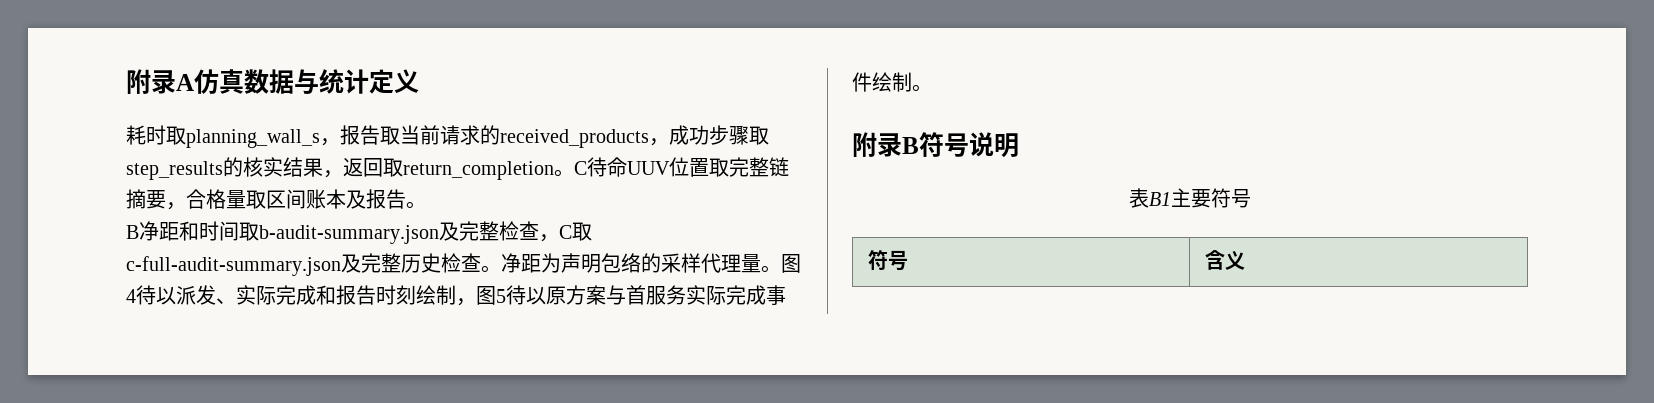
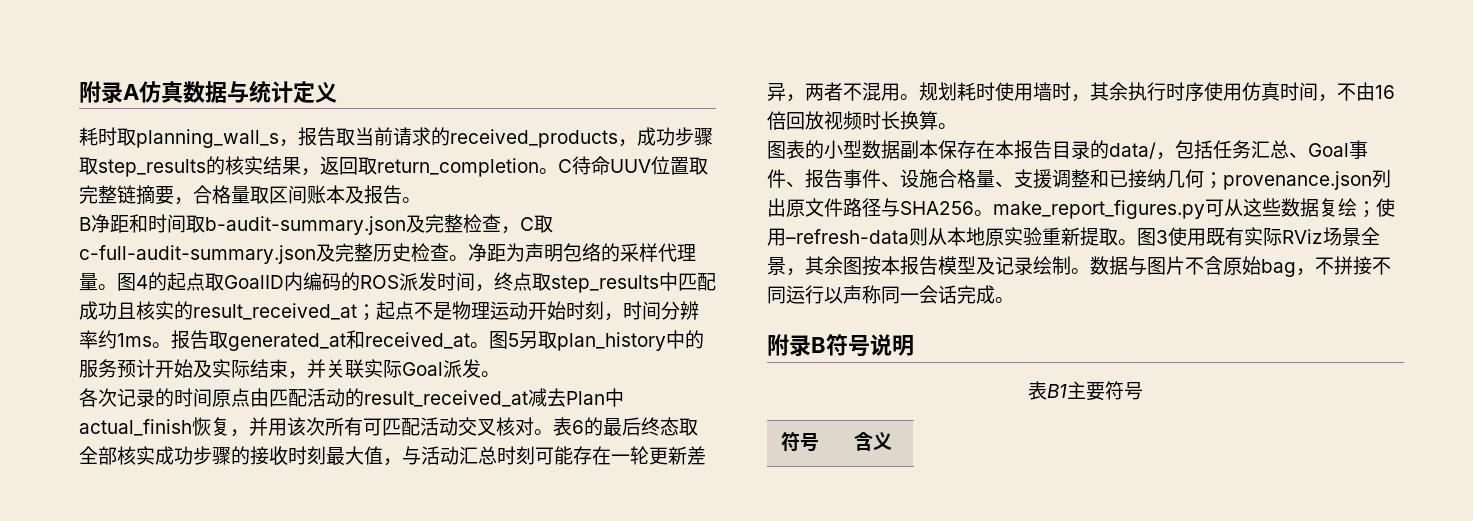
[136,285,786,306] [852,72,912,92] 待以派发、实际完成和报告时刻绘制，图5待以原方案与首服务实际完成事件绘制 -> [148,272,716,293] [79,301,699,321] [79,330,704,351] [79,359,500,379] [79,388,624,407] [79,417,698,437] [79,446,706,466] [767,82,1395,102] [767,111,957,130] [767,140,1368,160] [767,169,1391,190] [767,198,1395,219] [767,227,1380,246] [767,256,1391,277] [767,285,995,304] 的起点取GoalID内编码的ROS派发时间，终点取step_results中匹配成功且核实的result_received_at；起点不是物理运动开始时刻，时间分辨率约1ms。报告取generated_at和received_at。图5另取plan_history中的服务预计开始及实际结束，并关联实际Goal派发。 // 各次记录的时间原点由匹配活动的result_received_at减去Plan中actual_finish恢复，并用该次所有可匹配活动交叉核对。表6的最后终态取全部核实成功步骤的接收时刻最大值，与活动汇总时刻可能存在一轮更新差异，两者不混用。规划耗时使用墙时，其余执行时序使用仿真时间，不由16倍回放视频时长换算。 // 图表的小型数据副本保存在本报告目录的data/，包括任务汇总、Goal事件、报告事件、设施合格量、支援调整和已接纳几何；provenance.json列出原文件路径与SHA256。make_report_figures.py可从这些数据复绘；使用–refresh-data则从本地原实验重新提取。图3使用既有实际RViz场景全景，其余图按本报告模型及记录绘制。数据与图片不含原始bag，不拼接不同运行以声称同一会话完成

